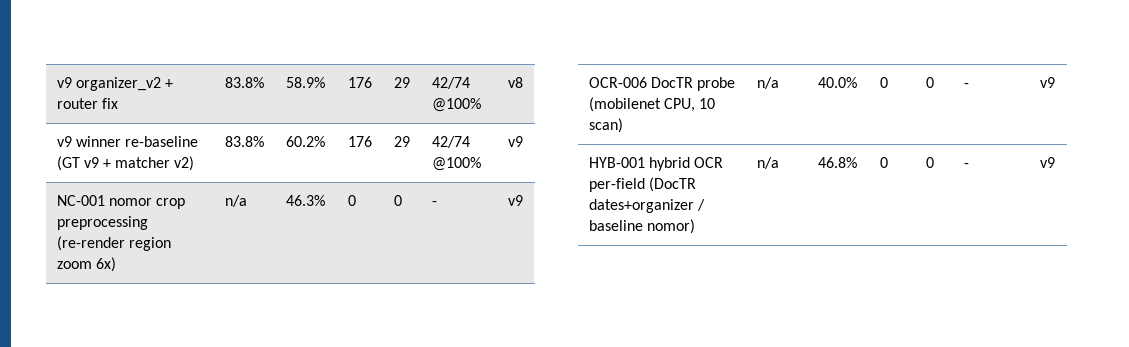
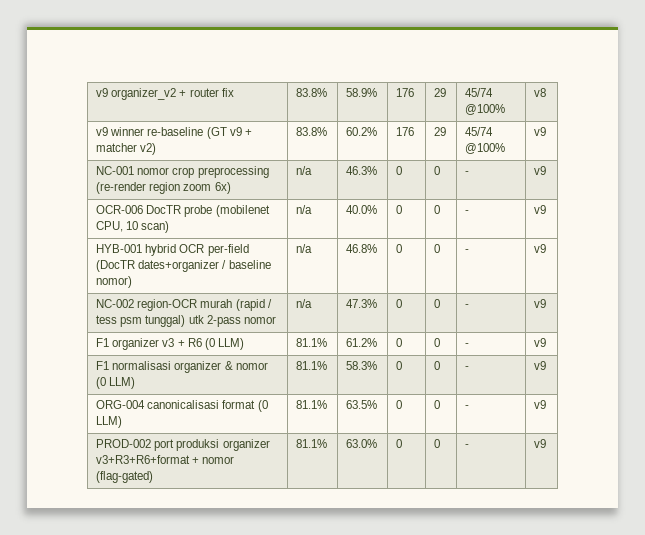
[431,77,470,89] 42/74 -> [465,88,494,97] 45/74
[431,136,470,148] 42/74 -> [465,127,494,136] 45/74
(1055, 162) none -> [96,299,272,311] [96,315,276,327] [296,299,313,308] [346,299,378,308] [396,299,403,308] [434,299,441,308] [465,304,470,308] [534,299,547,308] [96,338,244,350] [296,338,328,347] [346,338,378,347] [396,338,403,347] [434,338,441,347] [465,343,470,347] [534,338,547,347] [96,361,268,373] [96,377,136,389] [296,361,328,370] [346,361,378,370] [396,361,403,370] [434,361,441,370] [465,366,470,370] [534,361,547,370] [96,400,268,412] [96,416,123,428] [296,400,328,409] [346,400,378,409] [396,400,403,409] [434,400,441,409] [465,405,470,409] [534,400,547,409] [96,439,270,451] [96,455,235,464] [96,471,154,483] [296,439,328,448] [346,439,378,448] [396,439,403,448] [434,439,441,448] [465,444,470,448] [534,439,547,448] // NC-002 region-OCR murah (rapid / tess psm tunggal) utk 2-pass nomor | n/a | 47.3% | 0 | 0 | - | v9 // F1 organizer v3 + R6 (0 LLM) | 81.1% | 61.2% | 0 | 0 | - | v9 // F1 normalisasi organizer & nomor (0 LLM) | 81.1% | 58.3% | 0 | 0 | - | v9 // ORG-004 canonicalisasi format (0 LLM) | 81.1% | 63.5% | 0 | 0 | - | v9 // PROD-002 port produksi organizer v3+R3+R6+format + nomor (flag-gated) | 81.1% | 63.0% | 0 | 0 | - | v9

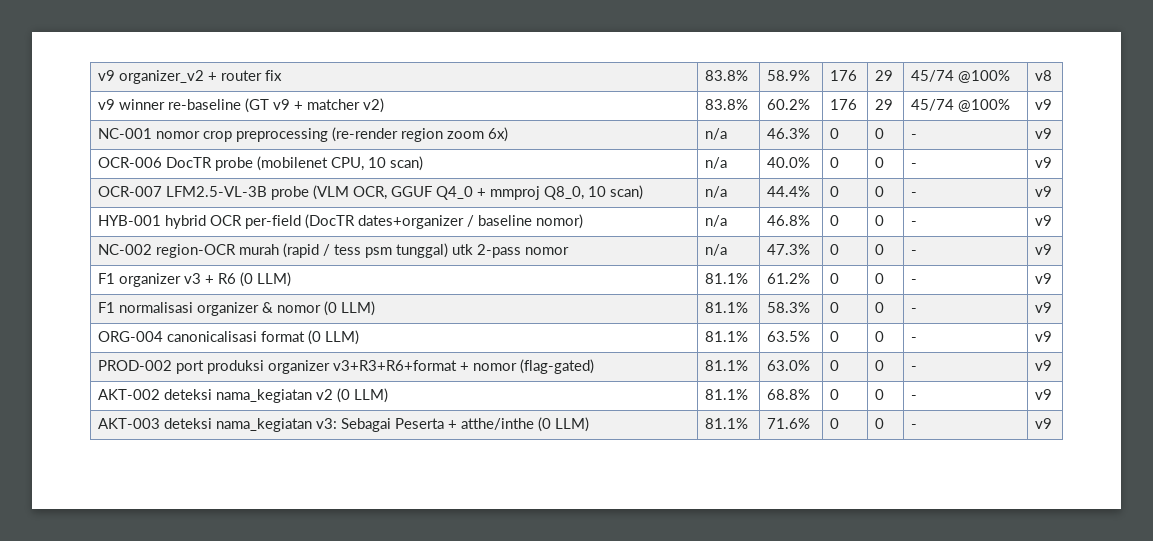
(547, 209) none -> [97,185,643,200] [704,186,727,198] [766,186,810,197] [829,186,839,197] [874,186,884,197] [910,192,917,197] [1034,186,1052,197] // OCR-007 LFM2.5-VL-3B probe (VLM OCR, GGUF Q4_0 + mmproj Q8_0, 10 scan) | n/a | 44.4% | 0 | 0 | - | v9
(547, 443) none -> [97,388,388,403] [704,389,748,400] [766,389,810,400] [829,389,839,400] [874,389,884,400] [910,395,917,400] [1034,389,1052,400] [97,417,589,432] [704,418,748,429] [766,418,810,429] [829,418,839,429] [874,418,884,429] [910,424,917,429] [1034,418,1052,429] // AKT-002 deteksi nama_kegiatan v2 (0 LLM) | 81.1% | 68.8% | 0 | 0 | - | v9 // AKT-003 deteksi nama_kegiatan v3: Sebagai Peserta + atthe/inthe (0 LLM) | 81.1% | 71.6% | 0 | 0 | - | v9

